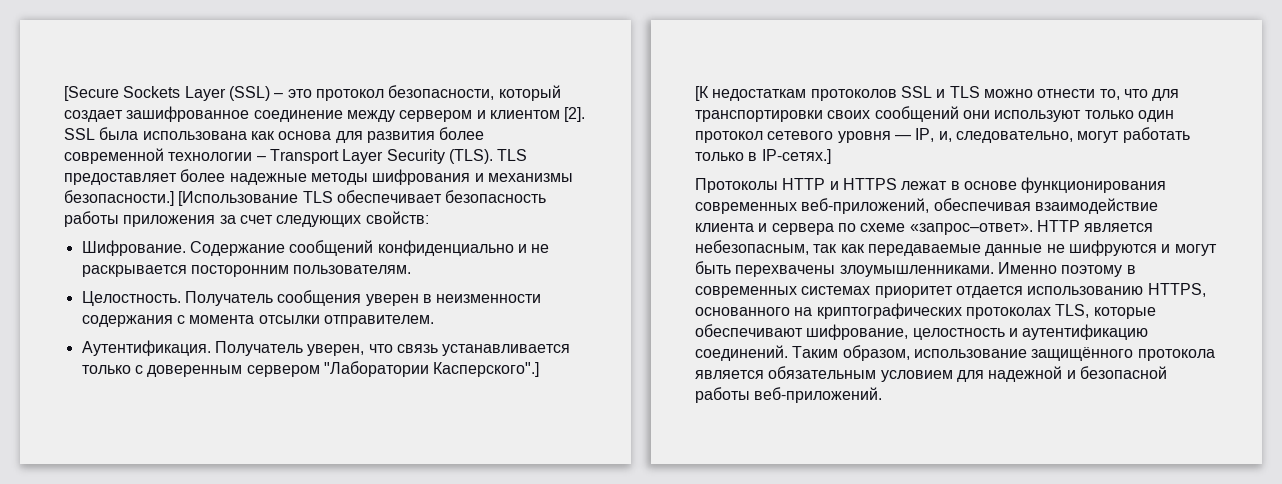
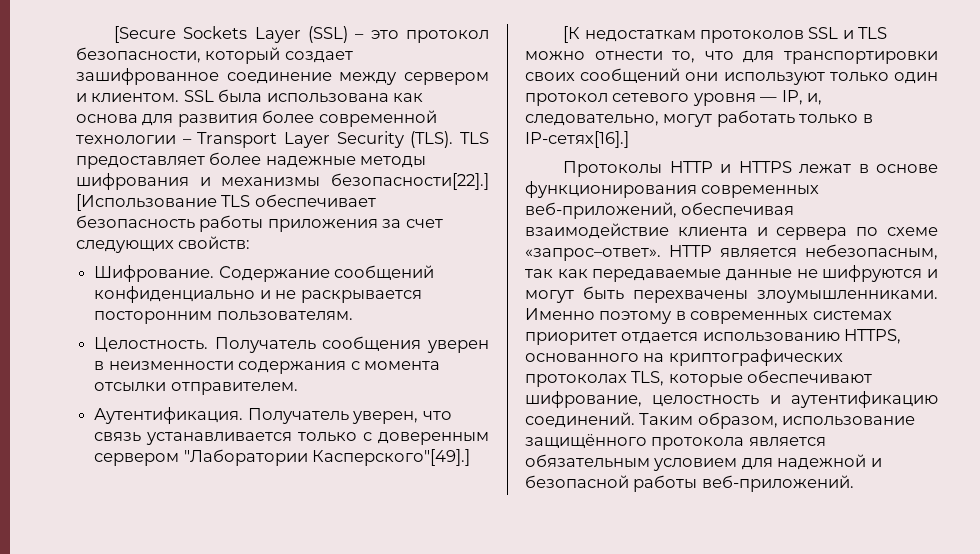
[489,107,586,122] клиентом [2]. -> [91,93,180,102] клиентом.
[64,190,174,206] безопасности.] -> [331,173,489,190] безопасности[22].]
[433,362,540,377] Касперского".] -> [312,449,471,466] Касперского"[49].]
[761,149,831,164] IР-сетях.] -> [525,131,629,148] IР-сетях[16].]

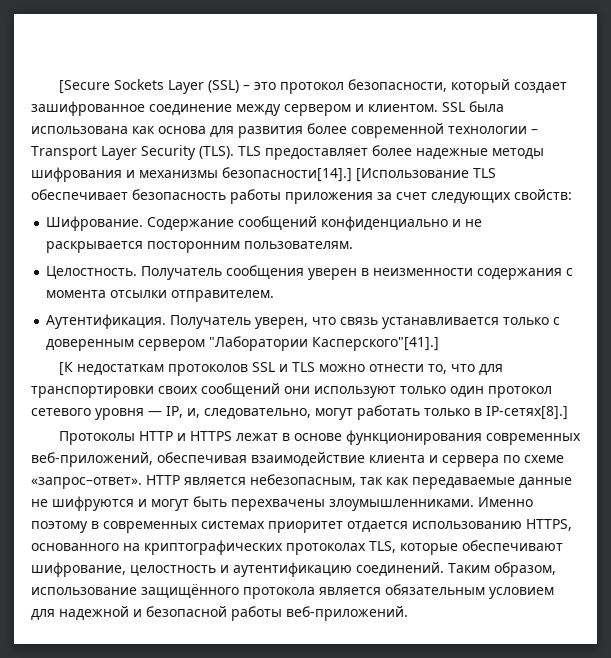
[331,173,489,190] безопасности[22].] -> [222,167,352,182] безопасности[14].]
[312,449,471,466] Касперского"[49].] -> [312,337,440,351] Касперского"[41].]
[525,131,629,148] IР-сетях[16].] -> [486,406,568,420] IР-сетях[8].]

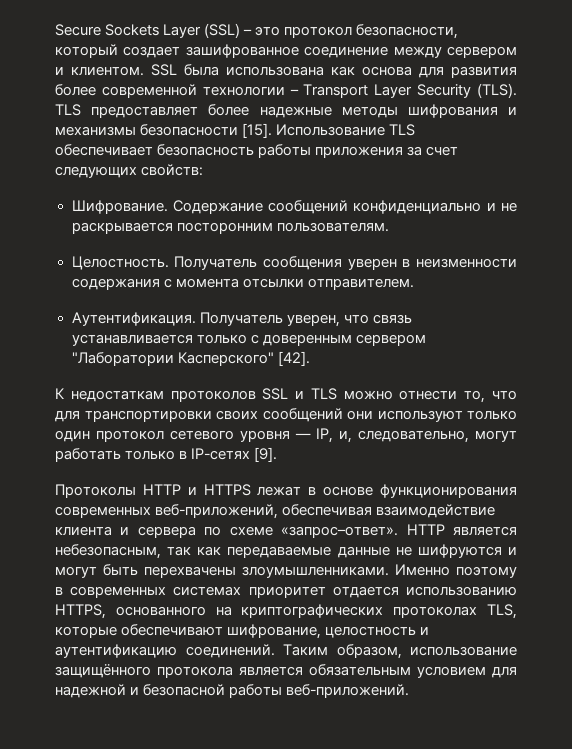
[58,80,110,94] [Secure -> [55,24,101,36] Secure
[222,167,469,182] безопасности[14].] [Использование -> [140,123,386,138] безопасности [15]. Использование
[312,337,440,351] [58,362,73,376] Касперского"[41].] // [К -> [177,351,310,366] [55,388,64,399] Касперского" [42]. // К
[486,406,568,420] IР-сетях[8].] -> [191,447,278,462] IР-сетях [9].

